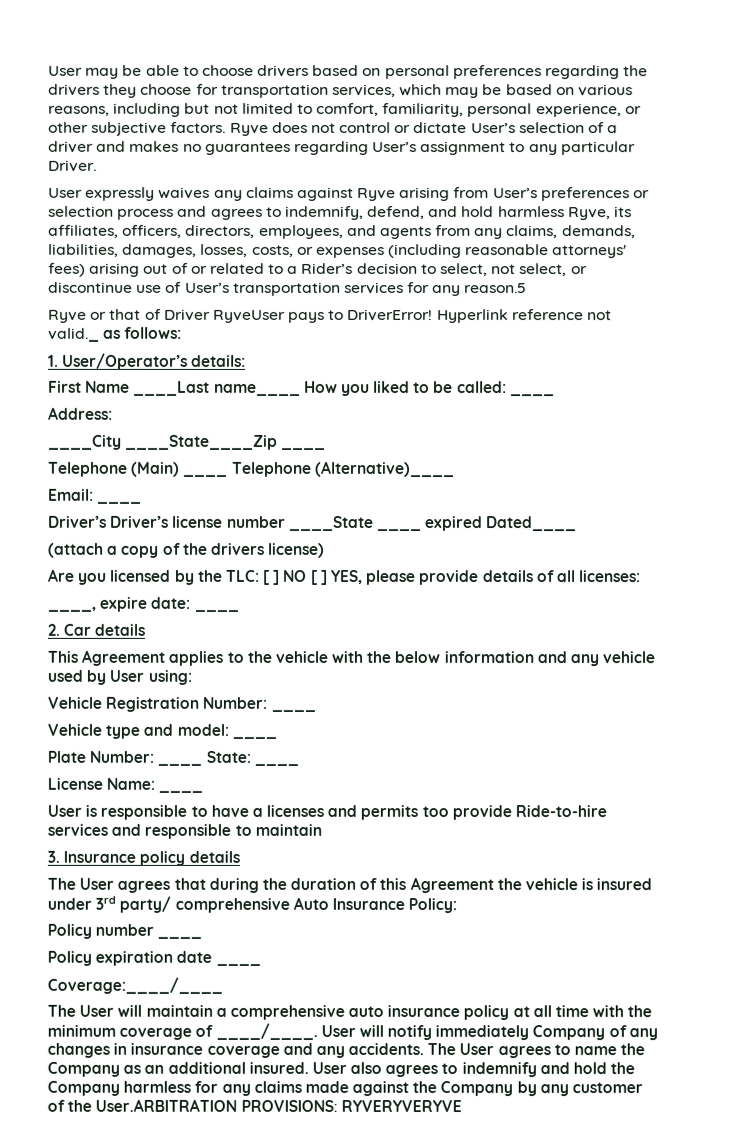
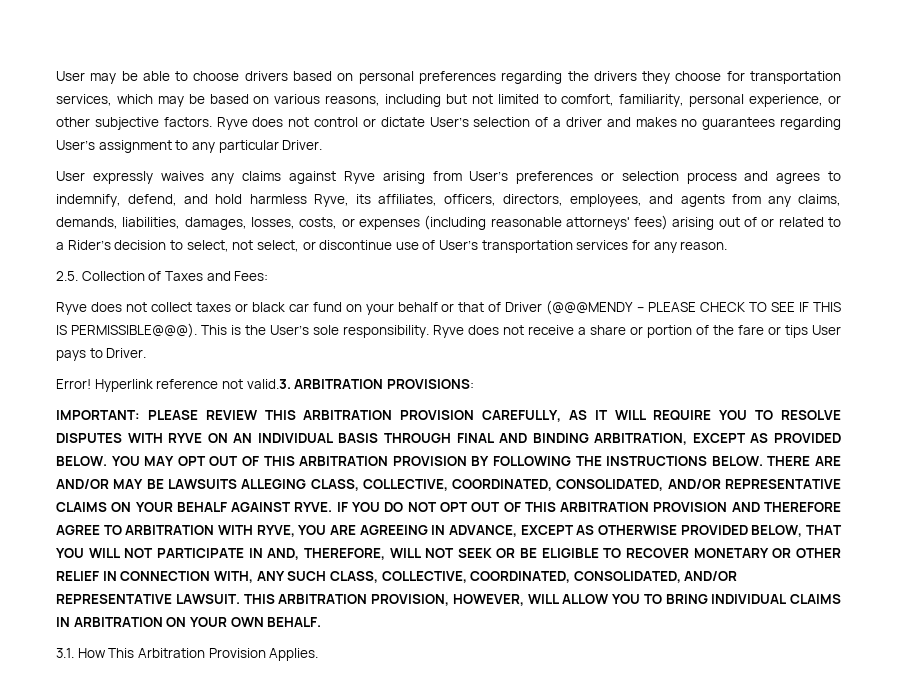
[464,283,528,294] [48,308,613,324] [48,326,183,342] [48,352,247,370] [48,380,555,397] [48,406,113,420] [48,434,327,450] [48,460,455,478] [48,488,143,504] [48,515,578,532] [48,542,326,558] [47,568,642,586] [47,596,239,612] [47,623,146,636] [47,649,656,667] [47,669,192,685] [47,696,316,712] [47,723,277,739] [47,750,299,766] [47,777,204,793] [47,804,608,821] [47,823,322,839] [47,850,240,866] [47,877,653,894] [47,895,458,914] [47,923,203,939] [47,950,261,966] [47,976,223,994] [47,1004,653,1021] [47,1022,658,1041] [47,1042,646,1059] [47,1061,636,1078] [47,1080,644,1097] [47,1098,462,1113] reason.5 // Ryve or that of Driver RyveUser pays to DriverError! Hyperlink reference not valid._ as follows: // 1. User/Operator’s details: // First Name ____Last name____ How you liked to be called: ____ // Address: // ____City ____State____Zip ____ // Telephone (Main) ____ Telephone (Alternative)____ // Email: ____ // Driver’s Driver’s license number ____State ____ expired Dated____ // (attach a copy of the drivers license) // Are you licensed by the TLC: [ ] NO [ ] YES, please provide details of all licenses: // ____, expire date: ____ // 2. Car details // This Agreement applies to the vehicle with the below information and any vehicle used by User using: // Vehicle Registration Number: ____ // Vehicle type and model: ____ // Plate Number: ____ State: ____ // License Name: ____ // User is responsible to have a licenses and permits too provide Ride-to-hire services and responsible to maintain // 3. Insurance policy details // The User agrees that during the duration of this Agreement the vehicle is insured under 3rd party/ comprehensive Auto Insurance Policy: // Policy number ____ // Policy expiration date ____ // Coverage:____/____ // The User will maintain a comprehensive auto insurance policy at all time with the minimum coverage of ____/____. User will notify immediately Company of any changes in insurance coverage and any accidents. The User agrees to name the Company as an additional insured. User also agrees to indemnify and hold the Company harmless for any claims made against the Company by any customer of the User.ARBITRATION PROVISIONS: RYVERYVERYVE -> [680,241,728,250] [56,271,269,281] [56,300,841,315] [56,323,841,338] [56,348,147,361] [56,379,474,392] [56,410,841,422] [56,433,841,445] [56,456,842,466] [56,479,841,491] [56,502,841,512] [56,525,842,537] [56,548,841,560] [56,571,738,583] [56,594,841,606] [56,617,322,627] [56,648,319,661] reason. // 2.5. Collection of Taxes and Fees: // Ryve does not collect taxes or black car fund on your behalf or that of Driver (@@@MENDY – PLEASE CHECK TO SEE IF THIS IS PERMISSIBLE@@@). This is the User’s sole responsibility. Ryve does not receive a share or portion of the fare or tips User pays to Driver. // Error! Hyperlink reference not valid.3. ARBITRATION PROVISIONS: // IMPORTANT: PLEASE REVIEW THIS ARBITRATION PROVISION CAREFULLY, AS IT WILL REQUIRE YOU TO RESOLVE DISPUTES WITH RYVE ON AN INDIVIDUAL BASIS THROUGH FINAL AND BINDING ARBITRATION, EXCEPT AS PROVIDED BELOW. YOU MAY OPT OUT OF THIS ARBITRATION PROVISION BY FOLLOWING THE INSTRUCTIONS BELOW. THERE ARE AND/OR MAY BE LAWSUITS ALLEGING CLASS, COLLECTIVE, COORDINATED, CONSOLIDATED, AND/OR REPRESENTATIVE CLAIMS ON YOUR BEHALF AGAINST RYVE. IF YOU DO NOT OPT OUT OF THIS ARBITRATION PROVISION AND THEREFORE AGREE TO ARBITRATION WITH RYVE, YOU ARE AGREEING IN ADVANCE, EXCEPT AS OTHERWISE PROVIDED BELOW, THAT YOU WILL NOT PARTICIPATE IN AND, THEREFORE, WILL NOT SEEK OR BE ELIGIBLE TO RECOVER MONETARY OR OTHER RELIEF IN CONNECTION WITH, ANY SUCH CLASS, COLLECTIVE, COORDINATED, CONSOLIDATED, AND/OR REPRESENTATIVE LAWSUIT. THIS ARBITRATION PROVISION, HOWEVER, WILL ALLOW YOU TO BRING INDIVIDUAL CLAIMS IN ARBITRATION ON YOUR OWN BEHALF. // 3.1. How This Arbitration Provision Applies.

